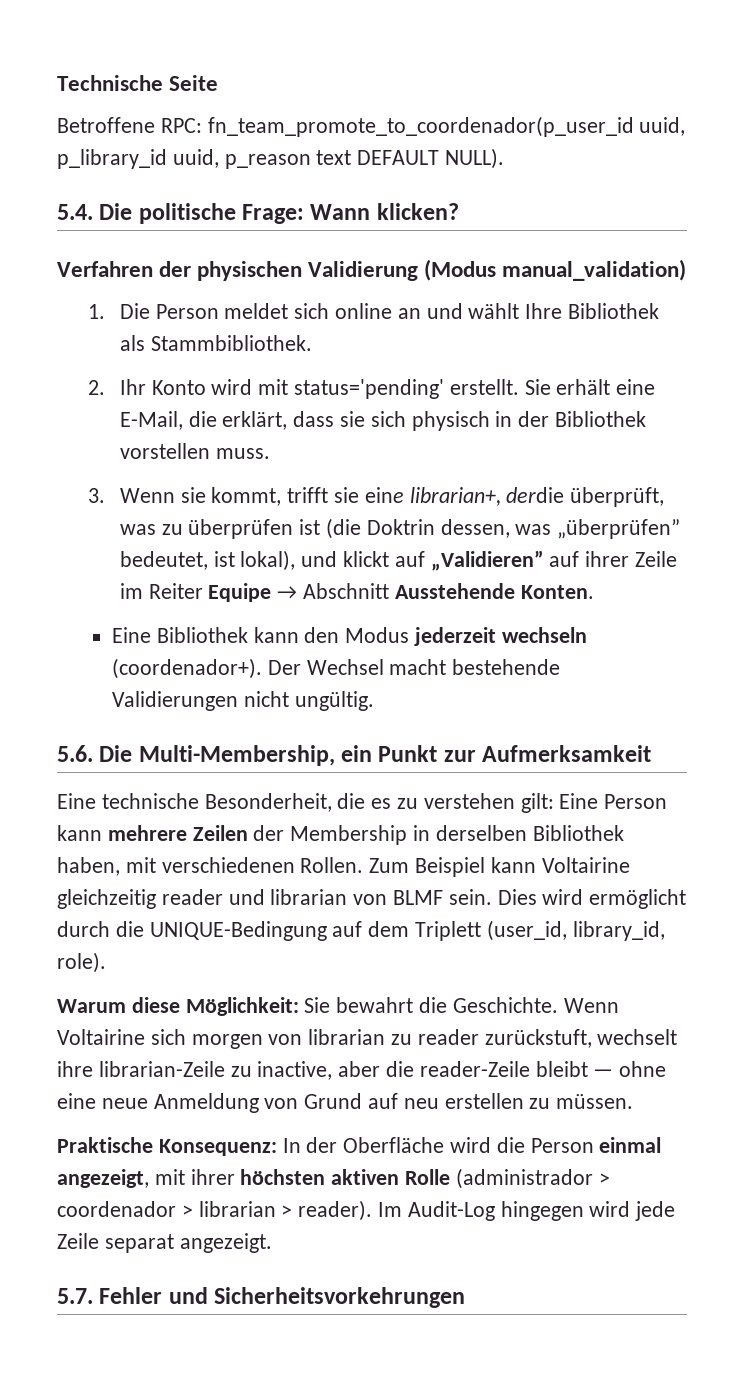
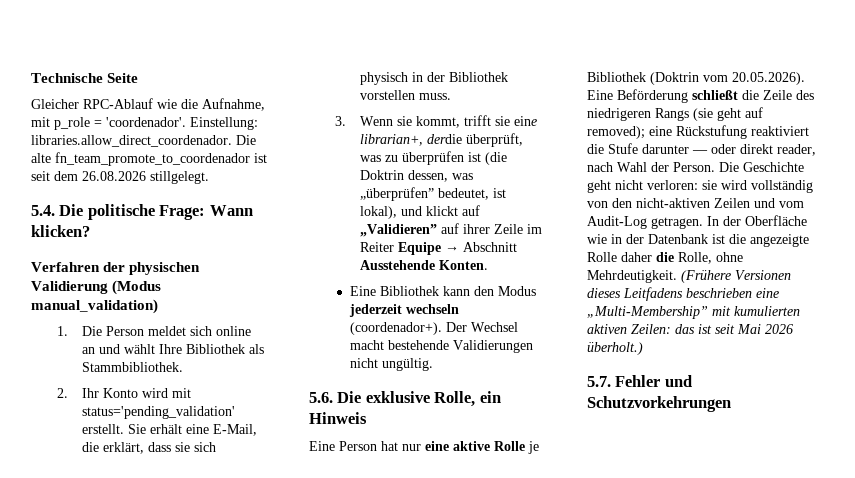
[57,116,686,137] [57,148,505,169] Betroffene RPC: fn_team_promote_to_coordenador(p_user_id uuid, p_library_id uuid, p_reason text DEFAULT NULL). -> [31,98,265,111] [31,117,258,130] [31,135,256,147] [31,152,267,166] [31,171,209,184] Gleicher RPC-Ablauf wie die Aufnahme, mit p_role = 'coordenador'. Einstellung: libraries.allow_direct_coordenador. Die alte fn_team_promote_to_coordenador ist seit dem 26.08.2026 stillgelegt.
[293,379,444,399] status='pending' -> [82,406,236,419] status='pending_validation'
[138,745,652,766] [57,793,668,813] [57,825,624,845] [57,857,630,877] [57,889,687,909] [57,920,665,941] [57,952,106,973] [57,997,619,1016] [57,1029,678,1049] [57,1061,667,1080] [57,1093,634,1113] [57,1137,662,1156] [57,1168,610,1189] [57,1200,676,1221] [57,1233,272,1253] Multi-Membership, ein Punkt zur Aufmerksamkeit // Eine technische Besonderheit, die es zu verstehen gilt: Eine Person kann mehrere Zeilen der Membership in derselben Bibliothek haben, mit verschiedenen Rollen. Zum Beispiel kann Voltairine gleichzeitig reader und librarian von BLMF sein. Dies wird ermöglicht durch die UNIQUE-Bedingung auf dem Triplett (user_id, library_id, role). // Warum diese Möglichkeit: Sie bewahrt die Geschichte. Wenn Voltairine sich morgen von librarian zu reader zurückstuft, wechselt ihre librarian-Zeile zu inactive, aber die reader-Zeile bleibt — ohne eine neue Anmeldung von Grund auf neu erstellen zu müssen. // Praktische Konsequenz: In der Oberfläche wird die Person einmal angezeigt, mit ihrer höchsten aktiven Rolle (administrador > coordenador > librarian > reader). Im Audit-Log hingegen wird jede Zeile separat angezeigt. -> [365,391,501,407] [309,412,367,424] [309,441,539,454] [587,72,805,85] [587,89,814,103] [587,107,763,121] [587,125,809,139] [587,143,816,156] [587,162,804,172] [587,180,813,193] [587,198,804,208] [587,215,807,229] [587,234,809,247] [587,252,743,264] [587,270,791,283] [587,287,779,301] [587,306,800,319] [587,324,793,334] [587,342,643,355] exklusive Rolle, ein Hinweis // Eine Person hat nur eine aktive Rolle je Bibliothek (Doktrin vom 20.05.2026). Eine Beförderung schließt die Zeile des niedrigeren Rangs (sie geht auf removed); eine Rückstufung reaktiviert die Stufe darunter — oder direkt reader, nach Wahl der Person. Die Geschichte geht nicht verloren: sie wird vollständig von den nicht-aktiven Zeilen und vom Audit-Log getragen. In der Oberfläche wie in der Datenbank ist die angezeigte Rolle daher die Rolle, ohne Mehrdeutigkeit. (Frühere Versionen dieses Leitfadens beschrieben eine „Multi-Membership” mit kumulierten aktiven Zeilen: das ist seit Mai 2026 überholt.)
[214,1287,466,1308] Sicherheitsvorkehrungen -> [587,396,731,412] Schutzvorkehrungen

